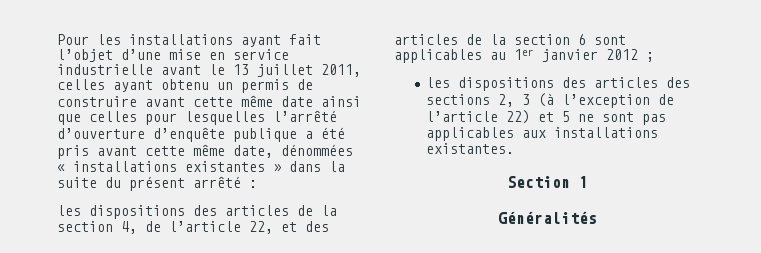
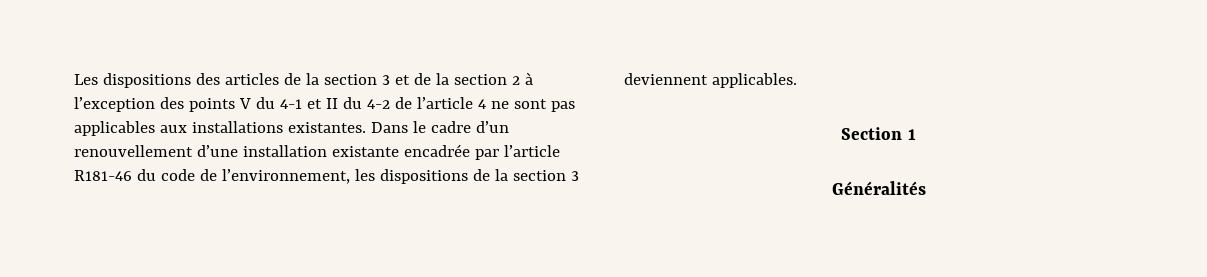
[57,34,321,47] [57,49,289,62] [57,64,361,77] [57,79,313,93] [57,95,361,107] [57,110,337,125] [57,127,345,142] [57,144,353,159] [57,161,345,172] [57,176,257,191] [57,205,81,216] Pour les installations ayant fait l’objet d’une mise en service industrielle avant le 13 juillet 2011, celles ayant obtenu un permis de construire avant cette même date ainsi que celles pour lesquelles l’arrêté d’ouverture d’enquête publique a été pris avant cette même date, dénommées « installations existantes » dans la suite du présent arrêté : // les -> [74,74,98,85] Les
[121,221,329,234] [394,34,626,45] [394,49,654,63] [425,77,690,91] [425,93,674,108] [425,110,570,124] 4, de l’article 22, et des articles de la section 6 sont applicables au 1er janvier 2012 ; // les dispositions des articles des sections 2, 3 (à l’exception de l’article 22) et 5 -> [381,72,533,85] [74,97,486,112] 3 et de la section 2 à l’exception des points V du 4-1 et II du 4-2 de l’article 4
(514, 148) none -> [370,121,509,133] [74,144,560,160] [74,169,579,184] [624,73,797,88] Dans le cadre d’un renouvellement d’une installation existante encadrée par l’article R181-46 du code de l’environnement, les dispositions de la section 3 deviennent applicables.

